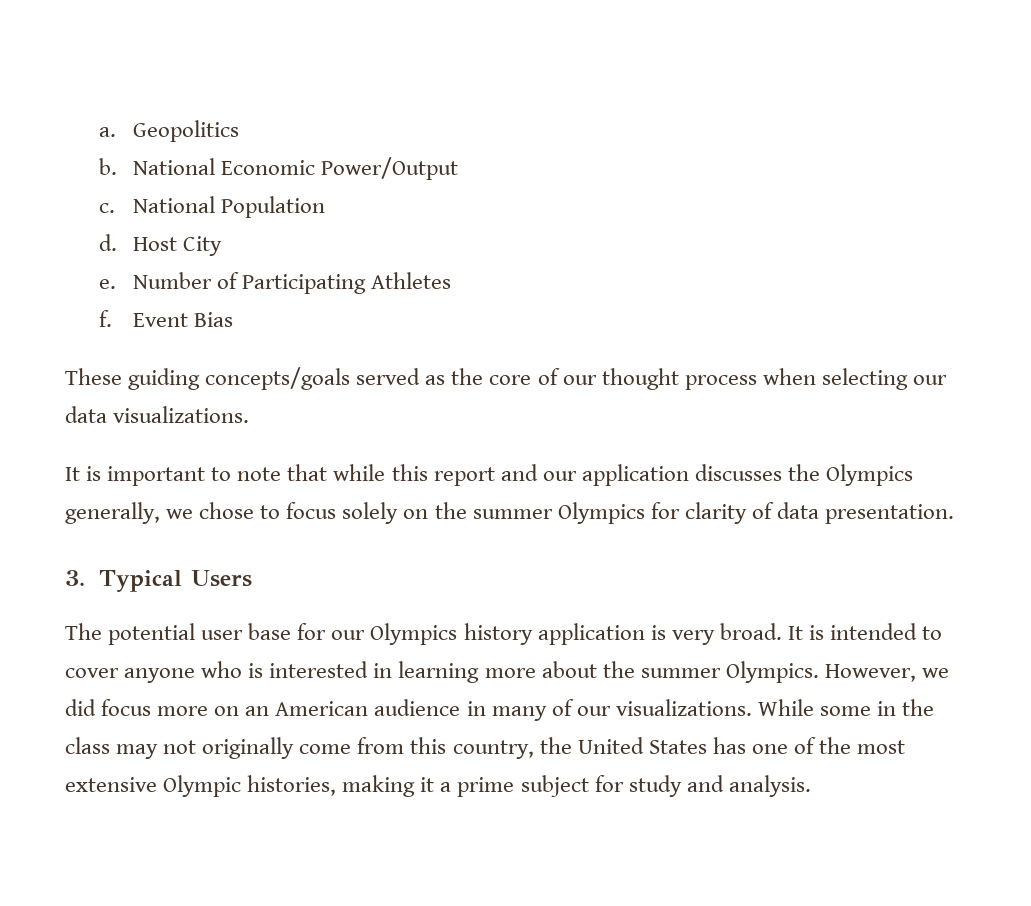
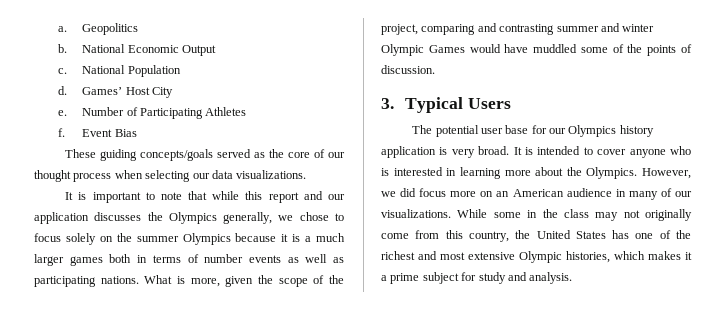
[321,157,459,180] Power/Output -> [182,45,217,56] Output
(117, 242) none -> [82,87,123,95] Games’
[650,502,955,524] for clarity of data presentation. -> [235,233,345,242] [34,254,344,266] [34,275,344,287] [381,23,655,35] [381,44,692,56] [381,65,435,74] because it is a much larger games both in terms of number events as well as participating nations. What is more, given the scope of the project, comparing and contrasting summer and winter Olympic Games would have muddled some of the points of discussion.
[640,668,721,678] summer -> (582, 171) none
(852, 745) none -> [381,251,437,260] richest and
[342,775,416,797] making -> [614,251,681,260] which makes

